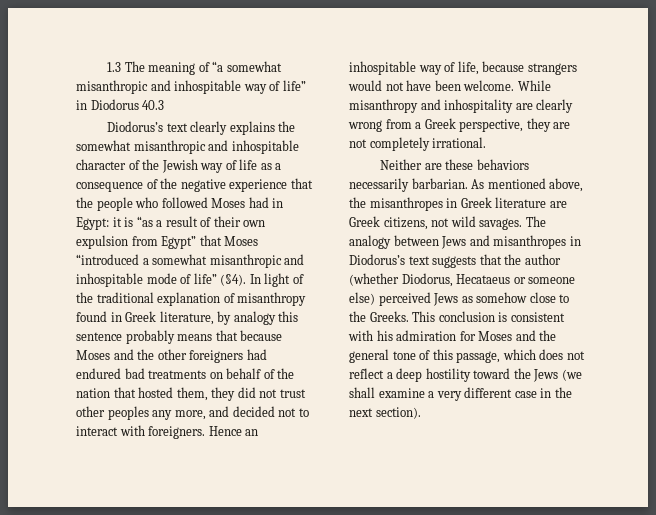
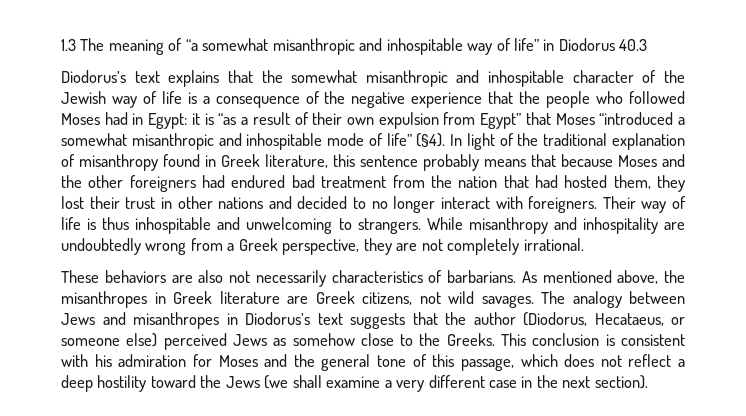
[190,121,275,135] clearly explains -> [168,70,253,87] explains that
[260,163,272,170] as -> [187,92,197,104] is
[217,311,276,325] by analogy -> (328, 161) none
[148,368,275,379] treatments on behalf of -> [321,175,425,188] treatment from
(136, 392) none -> [534,175,558,188] had
[237,387,306,398] [76,406,309,420] [76,425,259,439] [349,61,577,75] [348,80,515,91] did not trust other peoples any more, and decided not to interact with foreigners. Hence an inhospitable way of life, because strangers would not have been welcome. -> [61,196,686,213] [61,217,421,234] lost their trust in other nations and decided to no longer interact with foreigners. Their way of life is thus inhospitable and unwelcoming to strangers.
[536,99,574,113] clearly -> [61,238,141,255] undoubtedly
[380,159,529,170] [349,178,468,192] Neither are these behaviors necessarily barbarian. -> [61,270,516,287] These behaviors are also not necessarily characteristics of barbarians.
[349,273,511,287] (whether Diodorus, Hecataeus -> [523,312,664,326] (Diodorus, Hecataeus,

